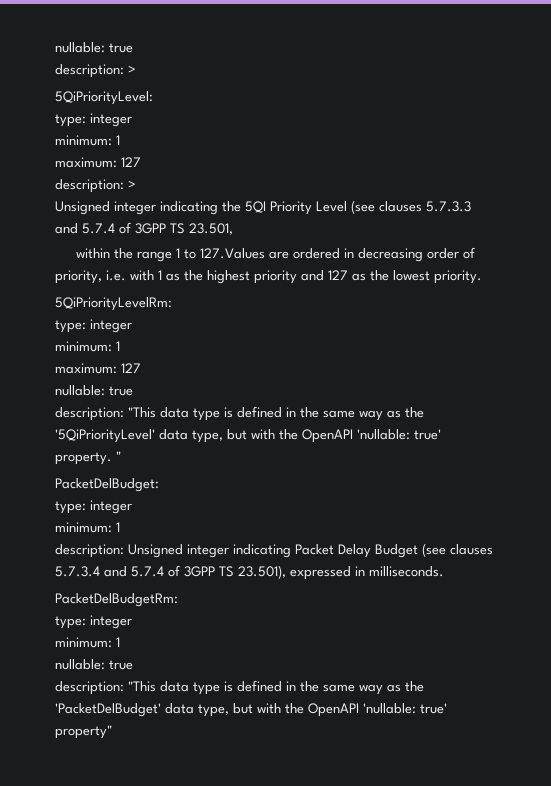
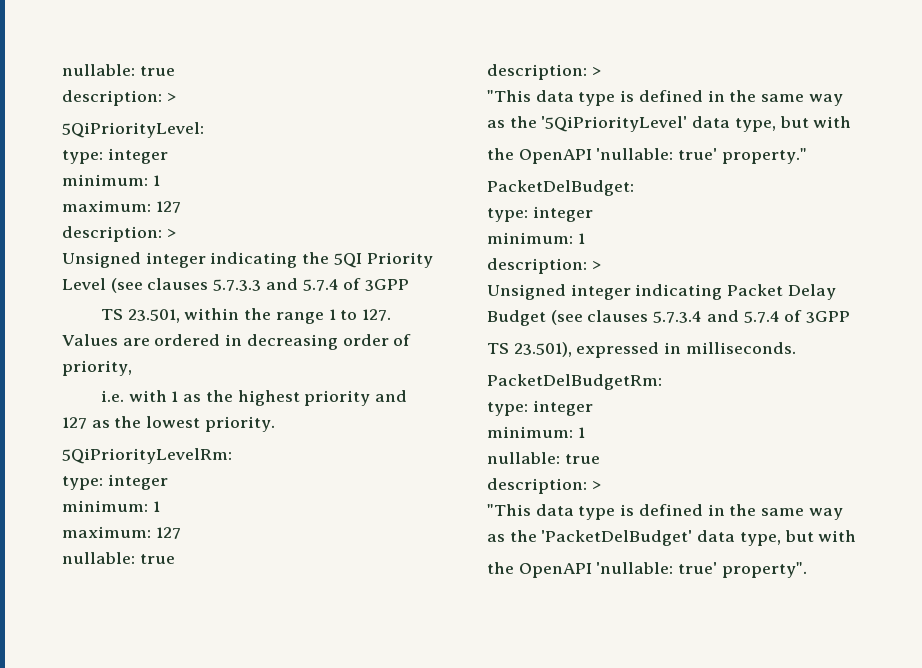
(166, 228) none -> (410, 285) //
(233, 229) // -> (180, 316) none
[199,248,265,259] 127.Values -> [361,309,391,321] [62,334,118,346] 127. Values
(102, 277) none -> (132, 368) //
(124, 414) none -> [591,67,601,76] > //
[279,429,441,443] [55,451,121,465] the OpenAPI 'nullable: true' property. " -> [487,148,807,164] // the OpenAPI 'nullable: true' property."
(124, 551) none -> [591,261,601,270] > //
(215, 571) none -> (851, 317) //
(124, 688) none -> [591,481,601,490] > //
[285,703,447,717] [55,725,112,739] the OpenAPI 'nullable: true' property" -> [487,562,807,578] // the OpenAPI 'nullable: true' property".

